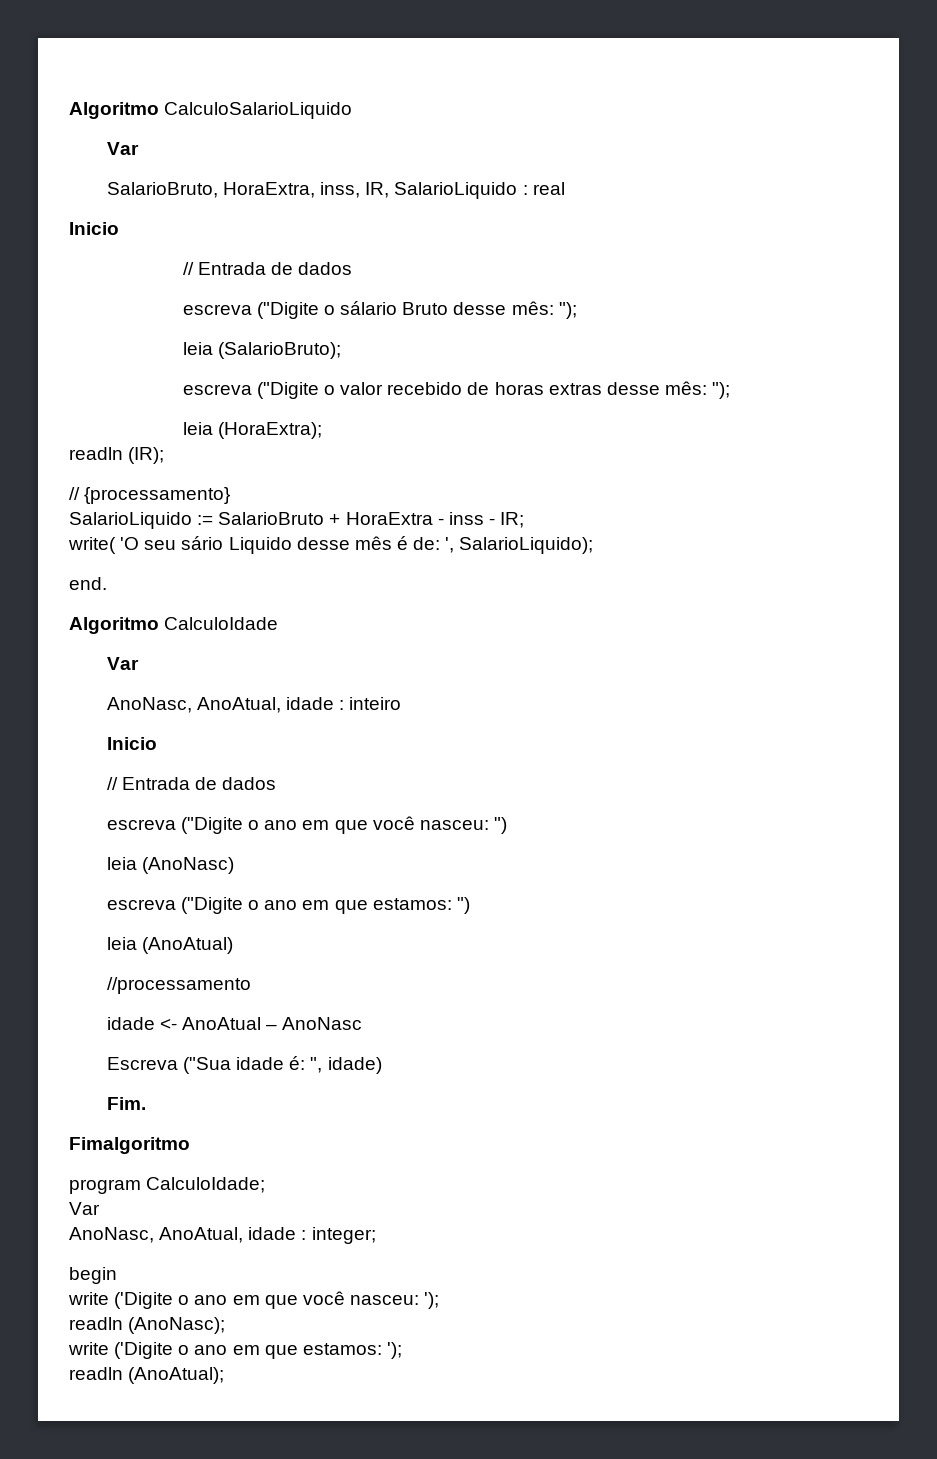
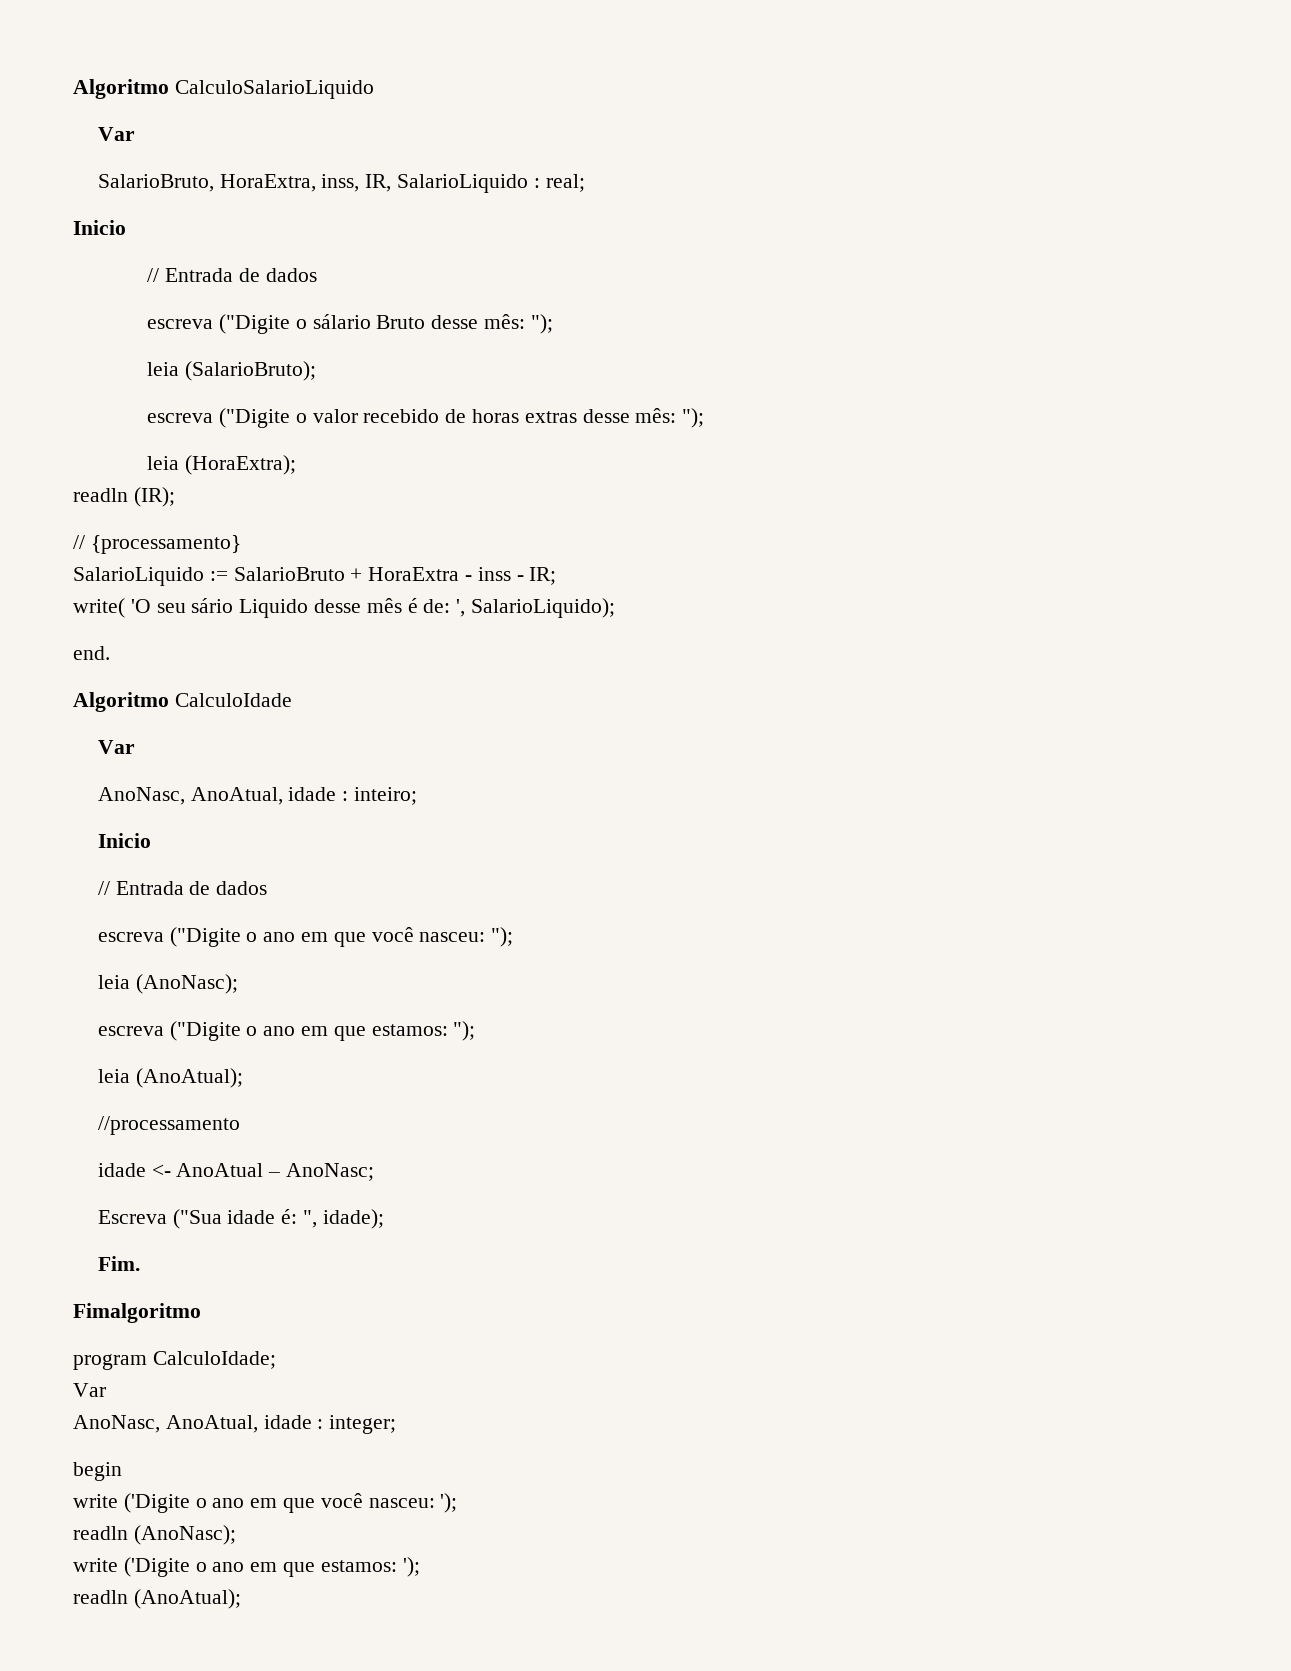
[532,182,565,195] real -> [545,174,585,192] real;
[349,697,402,710] inteiro -> [353,787,417,805] inteiro;
[493,817,507,834] [106,857,235,874] ") // leia (AnoNasc) -> [491,927,514,947] [97,974,238,994] "); // leia (AnoNasc);
[456,897,470,914] [106,937,234,954] ") // leia (AnoAtual) -> [453,1021,476,1041] [97,1068,243,1088] "); // leia (AnoAtual);
[282,1017,363,1030] AnoNasc -> [285,1163,374,1181] AnoNasc;
[327,1057,382,1074] idade) -> [322,1209,384,1229] idade);

